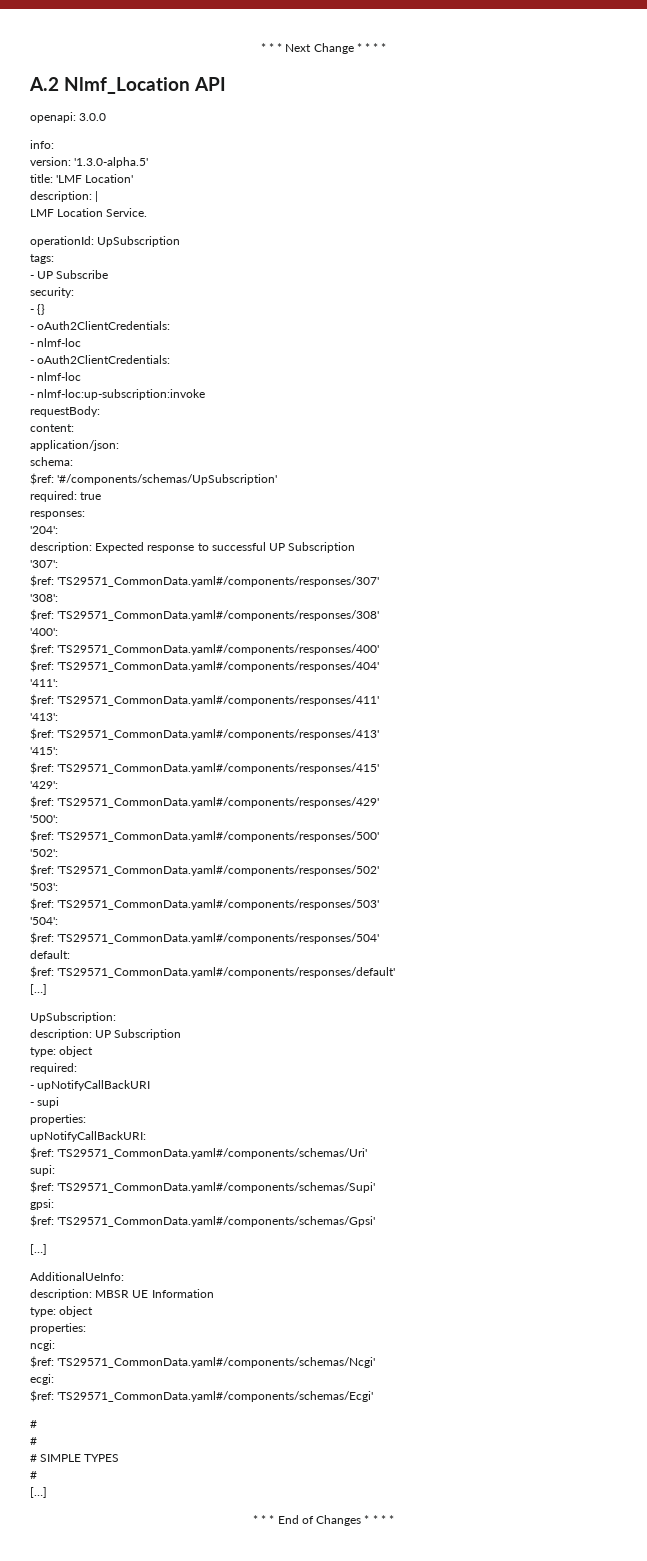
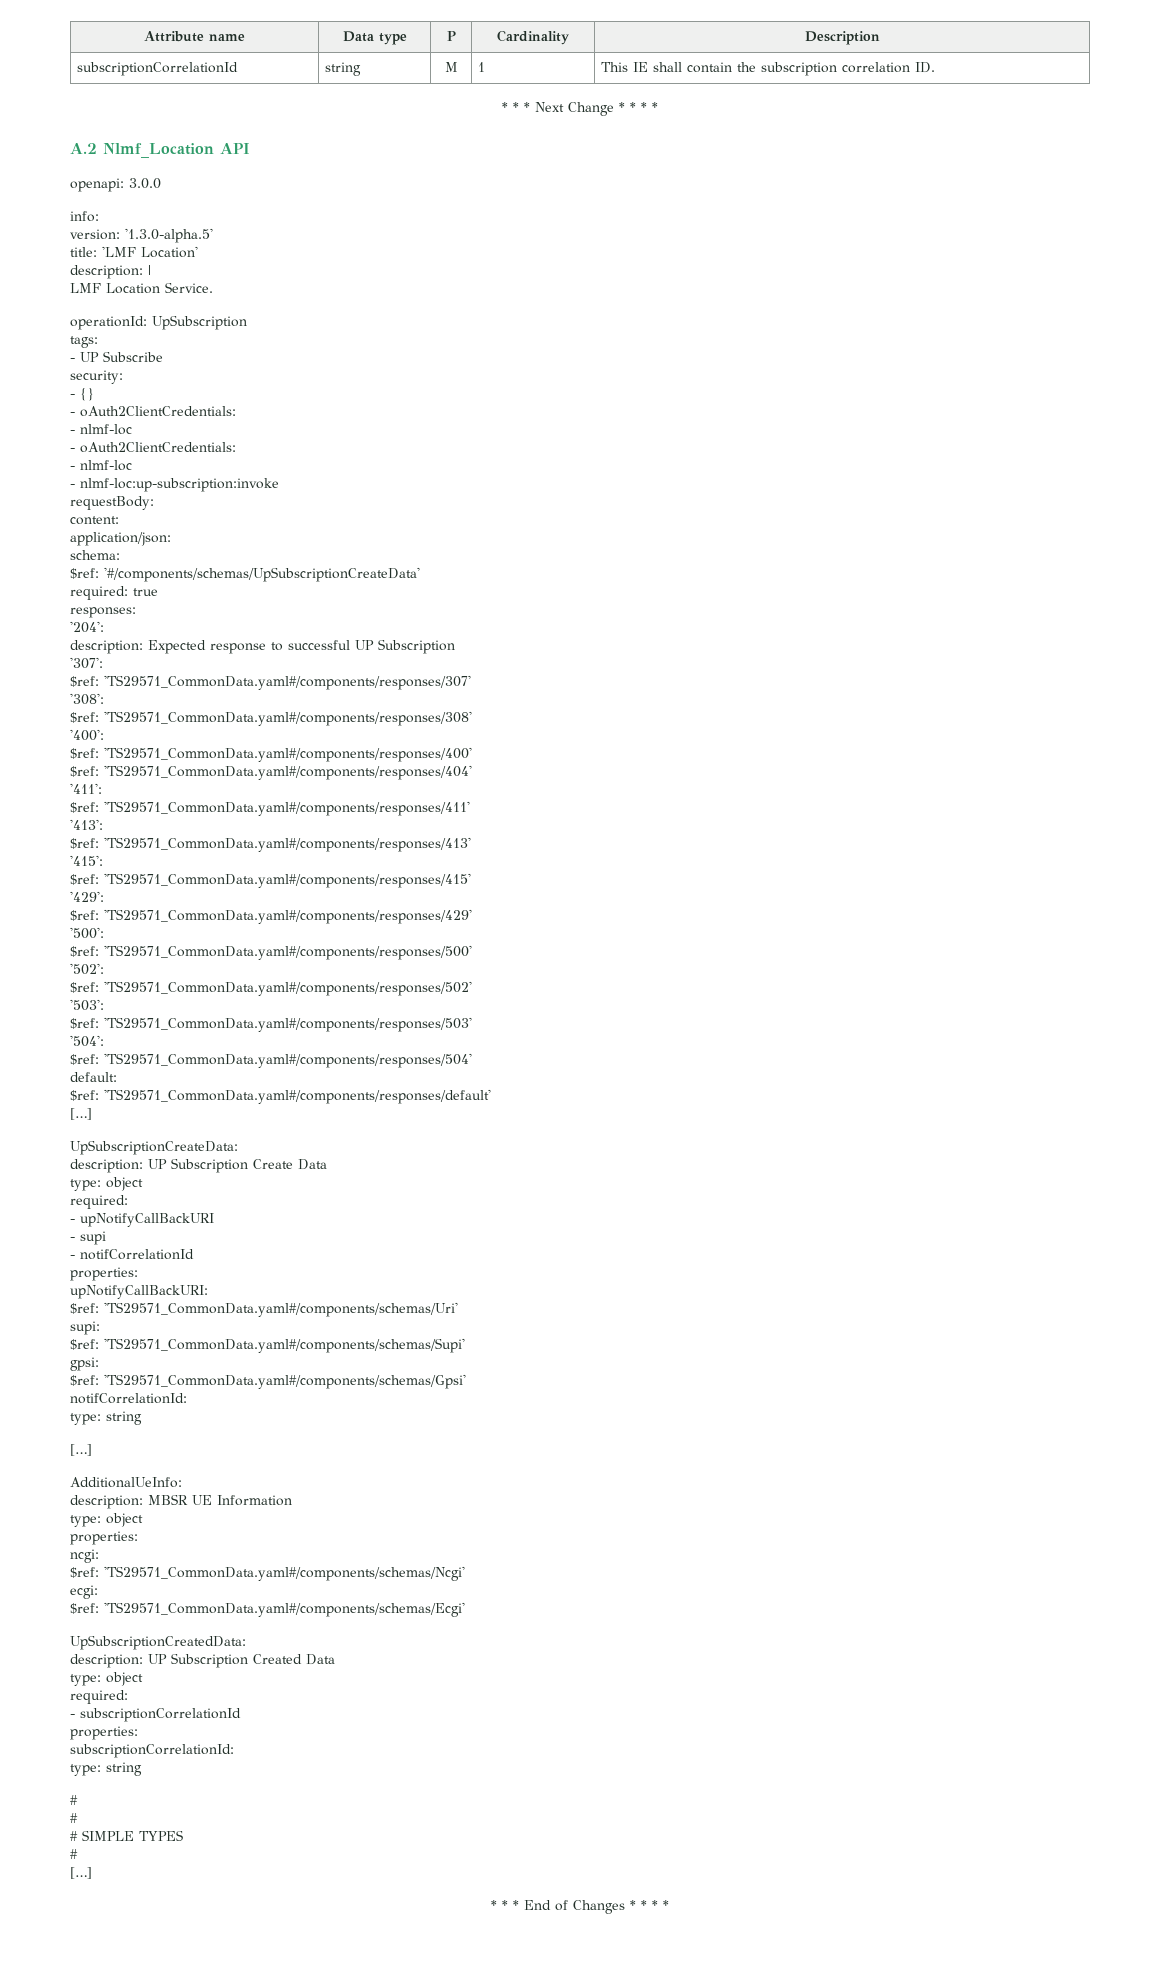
(260, 47) none -> [144,31,245,42] [342,31,407,45] [446,31,456,41] [496,30,569,45] [804,31,880,45] [77,62,239,76] [325,62,362,76] [444,62,458,72] [478,62,486,72] [601,62,936,76] Attribute name | Data type | P | Cardinality | Description // subscriptionCorrelationId | string | M | 1 | This IE shall contain the subscription correlation ID. //
[57,474,278,485] '#/components/schemas/UpSubscription' -> [104,567,420,582] '#/components/schemas/UpSubscriptionCreateData'
[30,1012,116,1023] [30,1029,182,1040] UpSubscription: // description: UP Subscription -> [70,1140,238,1155] [70,1158,327,1173] UpSubscriptionCreateData: // description: UP Subscription Create Data
(60, 1102) none -> [70,1249,194,1260] // - notifCorrelationId
(376, 1221) none -> [70,1393,187,1404] [70,1411,142,1425] // notifCorrelationId: // type: string
(374, 1396) none -> [70,1635,246,1650] [70,1653,335,1668] [70,1672,143,1686] [70,1690,128,1704] [70,1708,241,1722] [70,1726,138,1740] [70,1744,234,1758] [70,1762,142,1776] // UpSubscriptionCreatedData: // description: UP Subscription Created Data // type: object // required: // - subscriptionCorrelationId // properties: // subscriptionCorrelationId: // type: string

